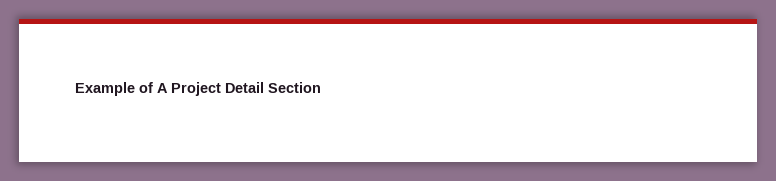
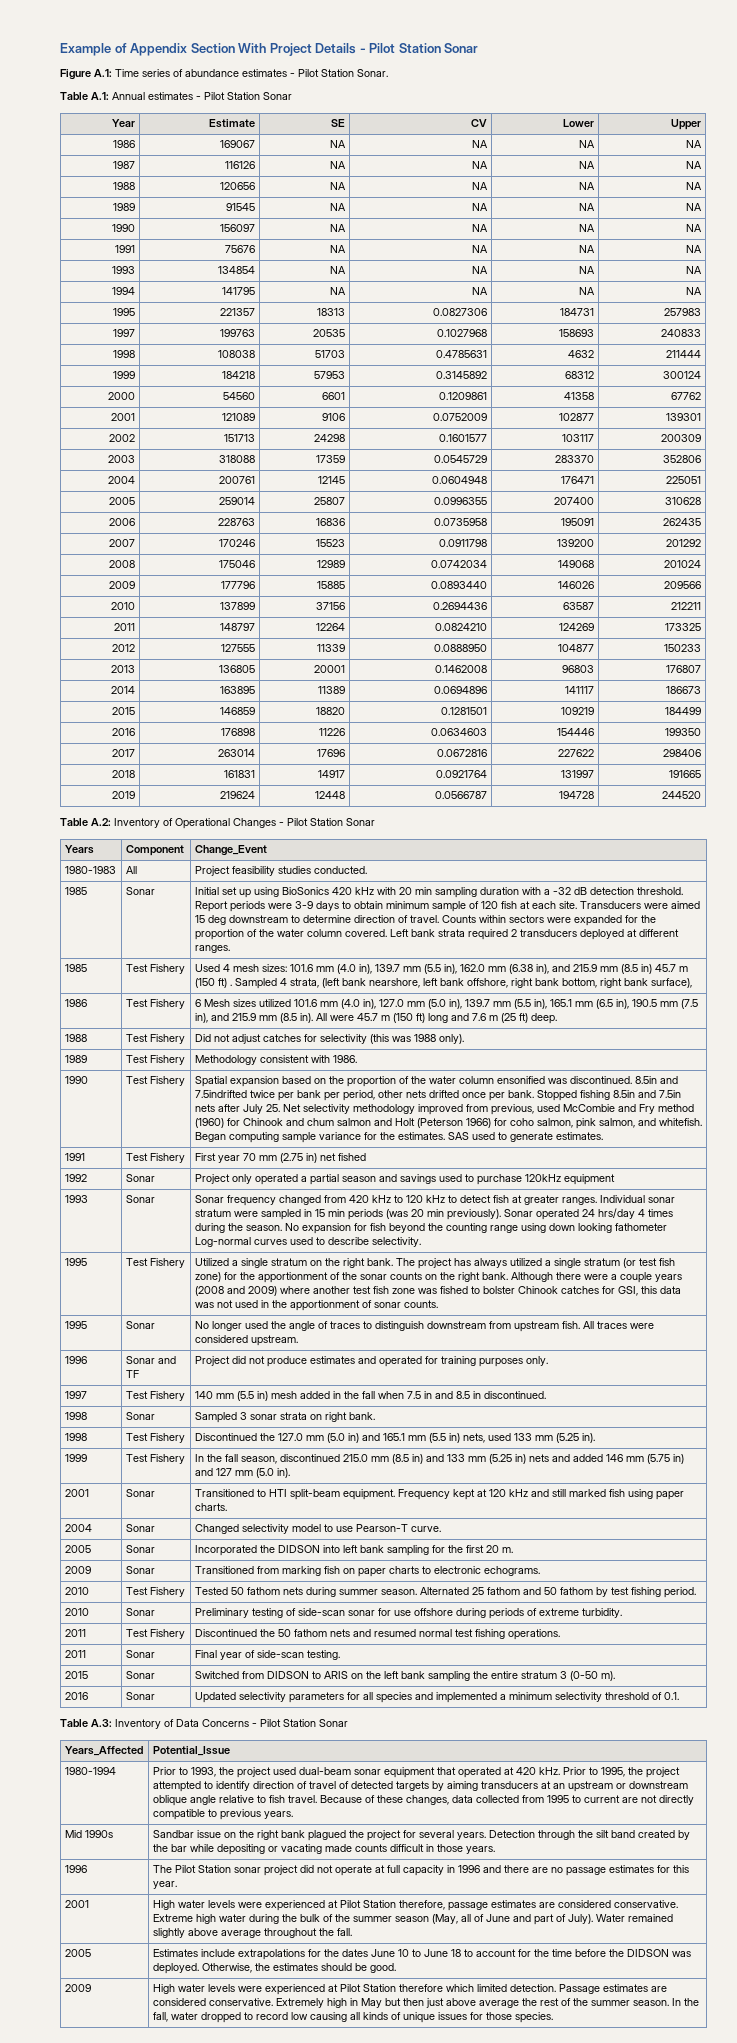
[157,82,321,96] A Project Detail Section -> [130,43,479,56] [60,69,388,80] [60,92,292,100] [112,119,136,127] [209,119,256,128] [331,119,346,127] [471,119,488,127] [563,119,595,127] [671,119,702,130] [113,140,136,148] [220,140,256,148] [330,140,347,148] [472,140,489,148] [579,140,596,148] [686,140,703,148] [113,161,136,169] [225,161,256,169] [330,161,347,169] [472,161,489,169] [579,161,596,169] [686,161,703,169] [113,182,136,190] [220,182,256,190] [330,182,347,190] [472,182,489,190] [579,182,596,190] [686,182,703,190] [113,203,136,211] [226,203,256,211] [330,203,347,211] [472,203,489,211] [579,203,596,211] [686,203,703,211] [112,224,136,232] [220,224,256,232] [330,224,347,232] [472,224,489,232] [579,224,596,232] [686,224,703,232] [115,245,136,253] [225,245,256,253] [330,245,347,253] [472,245,489,253] [579,245,596,253] [686,245,703,253] [112,266,136,274] [218,266,256,274] [330,266,347,274] [472,266,489,274] [579,266,596,274] [686,266,703,274] [112,287,136,295] [222,287,256,295] [330,287,347,295] [472,287,489,295] [579,287,596,295] [686,287,703,295] [113,308,136,316] [220,308,256,316] [317,308,346,316] [433,308,488,316] [560,308,595,316] [664,308,702,316] [113,329,136,337] [220,329,256,337] [313,329,346,337] [437,329,488,337] [559,329,595,337] [661,329,702,337] [113,350,136,358] [218,350,256,358] [315,350,346,358] [436,350,488,358] [568,350,595,358] [666,350,702,358] [113,371,136,379] [222,371,256,379] [314,371,346,379] [436,371,488,379] [565,371,595,379] [663,371,702,379] [108,392,136,400] [223,392,256,400] [322,392,346,400] [439,392,488,400] [564,392,595,400] [671,392,702,400] [111,413,136,421] [222,413,256,421] [322,413,346,421] [433,413,488,421] [559,413,595,421] [666,413,702,421] [109,434,136,442] [224,434,256,442] [314,434,346,442] [439,434,488,442] [562,434,595,442] [661,434,702,442] [108,455,136,463] [219,455,256,463] [316,455,346,463] [434,455,488,463] [555,455,595,463] [663,455,702,463] [108,476,136,484] [219,476,256,484] [318,476,346,484] [432,476,488,484] [561,476,595,484] [666,476,702,484] [109,497,136,505] [219,497,256,505] [314,497,346,505] [434,497,488,505] [554,497,595,505] [665,497,702,505] [109,518,136,526] [218,518,256,526] [316,518,346,526] [434,518,488,526] [561,518,595,526] [663,518,702,526] [109,539,136,547] [219,539,256,547] [316,539,346,547] [439,539,488,547] [557,539,595,547] [666,539,702,547] [109,560,136,568] [219,560,256,568] [317,560,346,568] [431,560,488,568] [558,560,595,568] [664,560,702,568] [109,581,136,589] [221,581,256,589] [317,581,346,589] [431,581,488,589] [558,581,595,589] [664,581,702,589] [111,602,136,610] [220,602,256,610] [316,602,346,610] [433,602,488,610] [563,602,595,610] [671,602,702,610] [114,623,136,631] [220,623,256,631] [316,623,346,631] [435,623,488,631] [559,623,595,631] [665,623,702,631] [112,644,136,652] [221,644,256,652] [317,644,346,652] [434,644,488,652] [558,644,595,652] [664,644,702,652] [111,665,136,673] [219,665,256,673] [314,665,346,673] [435,665,488,673] [562,665,595,673] [666,665,702,673] [111,686,136,694] [220,686,256,694] [318,686,346,694] [434,686,488,694] [565,686,595,694] [666,686,702,694] [112,707,136,715] [220,707,256,715] [316,707,346,715] [441,707,488,715] [561,707,595,715] [665,707,702,715] [112,728,136,736] [221,728,256,736] [319,728,346,736] [431,728,488,736] [557,728,595,736] [665,728,702,736] [112,749,136,757] [218,749,256,757] [317,749,346,757] [437,749,488,757] [558,749,595,757] [663,749,702,757] [112,770,136,778] [224,770,256,778] [318,770,346,778] [436,770,488,778] [561,770,595,778] [669,770,702,778] [112,791,136,799] [220,791,256,799] [315,791,346,799] [435,791,488,799] [559,791,595,799] [662,791,702,799] [60,818,375,829] [64,845,94,854] [125,845,184,856] [194,845,267,856] [64,866,116,874] [125,866,137,874] [194,866,367,876] [64,887,87,895] [125,887,155,895] [194,887,683,898] [194,901,700,912] [194,915,656,926] [194,929,679,940] [194,945,230,953] [64,964,87,972] [125,964,185,974] [194,964,688,974] [194,978,692,989] [64,999,87,1007] [125,999,185,1009] [194,999,698,1009] [194,1013,557,1024] [64,1034,87,1042] [125,1034,185,1044] [194,1034,464,1044] [64,1055,87,1063] [125,1055,185,1065] [194,1055,357,1065] [64,1076,88,1084] [125,1076,185,1086] [194,1076,678,1087] [194,1090,681,1101] [194,1104,694,1115] [194,1118,702,1129] [194,1132,603,1143] [64,1153,85,1161] [125,1153,185,1163] [194,1153,366,1163] [64,1174,87,1182] [125,1174,155,1182] [194,1174,615,1185] [64,1195,88,1203] [125,1195,155,1203] [194,1195,675,1206] [194,1208,673,1220] [194,1223,667,1234] [194,1237,421,1247] [64,1258,87,1266] [125,1258,185,1268] [194,1258,675,1269] [194,1272,682,1283] [194,1286,681,1296] [194,1300,438,1311] [64,1321,87,1329] [125,1321,155,1329] [194,1321,654,1332] [194,1335,298,1346] [64,1356,87,1364] [125,1356,176,1364] [125,1370,139,1378] [194,1356,548,1367] [64,1391,87,1399] [125,1391,185,1401] [194,1391,546,1401] [64,1412,87,1420] [125,1412,155,1420] [194,1412,375,1423] [64,1433,87,1441] [125,1433,185,1443] [194,1433,595,1443] [64,1454,87,1462] [125,1454,185,1464] [194,1454,684,1464] [194,1468,290,1478] [64,1489,89,1497] [125,1489,155,1497] [194,1489,684,1500] [194,1503,227,1511] [64,1524,92,1532] [125,1524,155,1532] [194,1524,441,1534] [64,1545,91,1553] [125,1545,155,1553] [194,1545,513,1556] [64,1566,91,1574] [125,1566,155,1574] [194,1566,540,1577] [64,1587,89,1595] [125,1587,185,1597] [194,1587,696,1598] [64,1608,89,1616] [125,1608,155,1616] [194,1608,622,1619] [64,1629,86,1637] [125,1629,185,1639] [194,1629,560,1640] [64,1650,86,1658] [125,1650,155,1658] [194,1650,340,1660] [64,1671,88,1679] [125,1671,155,1679] [194,1671,615,1682] [64,1692,88,1700] [125,1692,155,1700] [194,1692,679,1703] [60,1719,348,1729] [64,1746,143,1756] [152,1746,230,1756] [64,1767,116,1775] [152,1767,680,1778] [152,1781,688,1792] [152,1795,694,1806] [152,1809,293,1820] [64,1830,113,1838] [152,1830,690,1841] [152,1844,495,1855] [64,1865,87,1873] [152,1865,689,1876] [152,1881,177,1889] [64,1900,89,1908] [152,1900,678,1911] [152,1914,673,1925] [152,1928,352,1938] [64,1949,91,1957] [152,1949,691,1960] [152,1963,396,1974] [64,1984,91,1992] [152,1984,667,1995] [152,1998,699,2008] [152,2012,553,2023] Appendix Section With Project Details - Pilot Station Sonar // Figure A.1: Time series of abundance estimates - Pilot Station Sonar. // Table A.1: Annual estimates - Pilot Station Sonar // Year | Estimate | SE | CV | Lower | Upper // 1986 | 169067 | NA | NA | NA | NA // 1987 | 116126 | NA | NA | NA | NA // 1988 | 120656 | NA | NA | NA | NA // 1989 | 91545 | NA | NA | NA | NA // 1990 | 156097 | NA | NA | NA | NA // 1991 | 75676 | NA | NA | NA | NA // 1993 | 134854 | NA | NA | NA | NA // 1994 | 141795 | NA | NA | NA | NA // 1995 | 221357 | 18313 | 0.0827306 | 184731 | 257983 // 1997 | 199763 | 20535 | 0.1027968 | 158693 | 240833 // 1998 | 108038 | 51703 | 0.4785631 | 4632 | 211444 // 1999 | 184218 | 57953 | 0.3145892 | 68312 | 300124 // 2000 | 54560 | 6601 | 0.1209861 | 41358 | 67762 // 2001 | 121089 | 9106 | 0.0752009 | 102877 | 139301 // 2002 | 151713 | 24298 | 0.1601577 | 103117 | 200309 // 2003 | 318088 | 17359 | 0.0545729 | 283370 | 352806 // 2004 | 200761 | 12145 | 0.0604948 | 176471 | 225051 // 2005 | 259014 | 25807 | 0.0996355 | 207400 | 310628 // 2006 | 228763 | 16836 | 0.0735958 | 195091 | 262435 // 2007 | 170246 | 15523 | 0.0911798 | 139200 | 201292 // 2008 | 175046 | 12989 | 0.0742034 | 149068 | 201024 // 2009 | 177796 | 15885 | 0.0893440 | 146026 | 209566 // 2010 | 137899 | 37156 | 0.2694436 | 63587 | 212211 // 2011 | 148797 | 12264 | 0.0824210 | 124269 | 173325 // 2012 | 127555 | 11339 | 0.0888950 | 104877 | 150233 // 2013 | 136805 | 20001 | 0.1462008 | 96803 | 176807 // 2014 | 163895 | 11389 | 0.0694896 | 141117 | 186673 // 2015 | 146859 | 18820 | 0.1281501 | 109219 | 184499 // 2016 | 176898 | 11226 | 0.0634603 | 154446 | 199350 // 2017 | 263014 | 17696 | 0.0672816 | 227622 | 298406 // 2018 | 161831 | 14917 | 0.0921764 | 131997 | 191665 // 2019 | 219624 | 12448 | 0.0566787 | 194728 | 244520 // Table A.2: Inventory of Operational Changes - Pilot Station Sonar // Years | Component | Change_Event // 1980-1983 | All | Project feasibility studies conducted. // 1985 | Sonar | Initial set up using BioSonics 420 kHz with 20 min sampling duration with a -32 dB detection threshold. Report periods were 3-9 days to obtain minimum sample of 120 fish at each site. Transducers were aimed 15 deg downstream to determine direction of travel. Counts within sectors were expanded for the proportion of the water column covered. Left bank strata required 2 transducers deployed at different ranges. // 1985 | Test Fishery | Used 4 mesh sizes: 101.6 mm (4.0 in), 139.7 mm (5.5 in), 162.0 mm (6.38 in), and 215.9 mm (8.5 in) 45.7 m (150 ft) . Sampled 4 strata, (left bank nearshore, left bank offshore, right bank bottom, right bank surface), // 1986 | Test Fishery | 6 Mesh sizes utilized 101.6 mm (4.0 in), 127.0 mm (5.0 in), 139.7 mm (5.5 in), 165.1 mm (6.5 in), 190.5 mm (7.5 in), and 215.9 mm (8.5 in). All were 45.7 m (150 ft) long and 7.6 m (25 ft) deep. // 1988 | Test Fishery | Did not adjust catches for selectivity (this was 1988 only). // 1989 | Test Fishery | Methodology consistent with 1986. // 1990 | Test Fishery | Spatial expansion based on the proportion of the water column ensonified was discontinued. 8.5in and 7.5indrifted twice per bank per period, other nets drifted once per bank. Stopped fishing 8.5in and 7.5in nets after July 25. Net selectivity methodology improved from previous, used McCombie and Fry method (1960) for Chinook and chum salmon and Holt (Peterson 1966) for coho salmon, pink salmon, and whitefish. Began computing sample variance for the estimates. SAS used to generate estimates. // 1991 | Test Fishery | First year 70 mm (2.75 in) net fished // 1992 | Sonar | Project only operated a partial season and savings used to purchase 120kHz equipment // 1993 | Sonar | Sonar frequency changed from 420 kHz to 120 kHz to detect fish at greater ranges. Individual sonar stratum were sampled in 15 min periods (was 20 min previously). Sonar operated 24 hrs/day 4 times during the season. No expansion for fish beyond the counting range using down looking fathometer Log-normal curves used to describe selectivity. // 1995 | Test Fishery | Utilized a single stratum on the right bank. The project has always utilized a single stratum (or test fish zone) for the apportionment of the sonar counts on the right bank. Although there were a couple years (2008 and 2009) where another test fish zone was fished to bolster Chinook catches for GSI, this data was not used in the apportionment of sonar counts. // 1995 | Sonar | No longer used the angle of traces to distinguish downstream from upstream fish. All traces were considered upstream. // 1996 | Sonar and TF | Project did not produce estimates and operated for training purposes only. // 1997 | Test Fishery | 140 mm (5.5 in) mesh added in the fall when 7.5 in and 8.5 in discontinued. // 1998 | Sonar | Sampled 3 sonar strata on right bank. // 1998 | Test Fishery | Discontinued the 127.0 mm (5.0 in) and 165.1 mm (5.5 in) nets, used 133 mm (5.25 in). // 1999 | Test Fishery | In the fall season, discontinued 215.0 mm (8.5 in) and 133 mm (5.25 in) nets and added 146 mm (5.75 in) and 127 mm (5.0 in). // 2001 | Sonar | Transitioned to HTI split-beam equipment. Frequency kept at 120 kHz and still marked fish using paper charts. // 2004 | Sonar | Changed selectivity model to use Pearson-T curve. // 2005 | Sonar | Incorporated the DIDSON into left bank sampling for the first 20 m. // 2009 | Sonar | Transitioned from marking fish on paper charts to electronic echograms. // 2010 | Test Fishery | Tested 50 fathom nets during summer season. Alternated 25 fathom and 50 fathom by test fishing period. // 2010 | Sonar | Preliminary testing of side-scan sonar for use offshore during periods of extreme turbidity. // 2011 | Test Fishery | Discontinued the 50 fathom nets and resumed normal test fishing operations. // 2011 | Sonar | Final year of side-scan testing. // 2015 | Sonar | Switched from DIDSON to ARIS on the left bank sampling the entire stratum 3 (0-50 m). // 2016 | Sonar | Updated selectivity parameters for all species and implemented a minimum selectivity threshold of 0.1. // Table A.3: Inventory of Data Concerns - Pilot Station Sonar // Years_Affected | Potential_Issue // 1980-1994 | Prior to 1993, the project used dual-beam sonar equipment that operated at 420 kHz. Prior to 1995, the project attempted to identify direction of travel of detected targets by aiming transducers at an upstream or downstream oblique angle relative to fish travel. Because of these changes, data collected from 1995 to current are not directly compatible to previous years. // Mid 1990s | Sandbar issue on the right bank plagued the project for several years. Detection through the silt band created by the bar while depositing or vacating made counts difficult in those years. // 1996 | The Pilot Station sonar project did not operate at full capacity in 1996 and there are no passage estimates for this year. // 2001 | High water levels were experienced at Pilot Station therefore, passage estimates are considered conservative. Extreme high water during the bulk of the summer season (May, all of June and part of July). Water remained slightly above average throughout the fall. // 2005 | Estimates include extrapolations for the dates June 10 to June 18 to account for the time before the DIDSON was deployed. Otherwise, the estimates should be good. // 2009 | High water levels were experienced at Pilot Station therefore which limited detection. Passage estimates are considered conservative. Extremely high in May but then just above average the rest of the summer season. In the fall, water dropped to record low causing all kinds of unique issues for those species.

